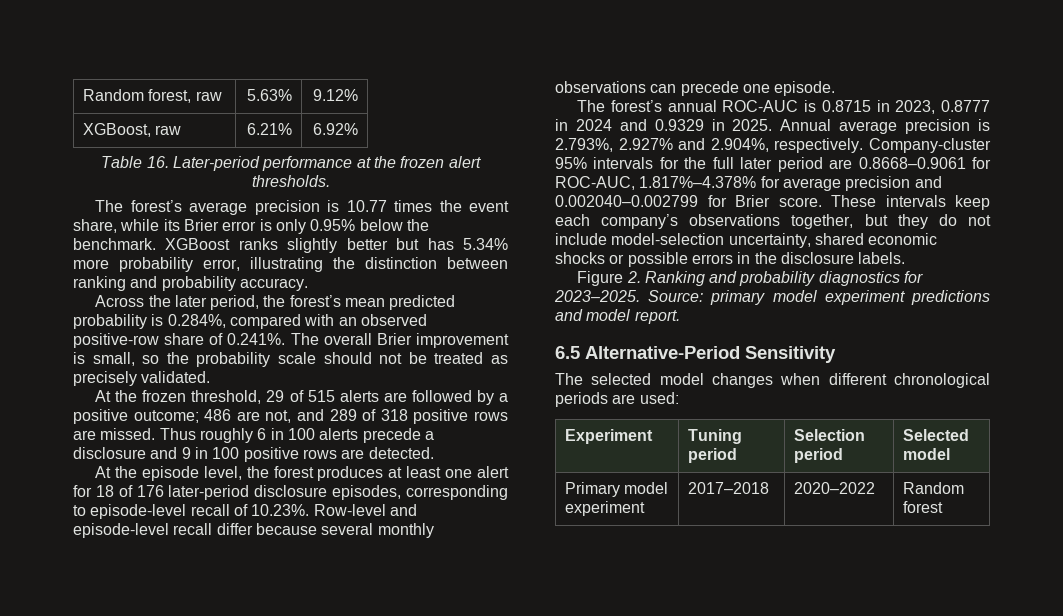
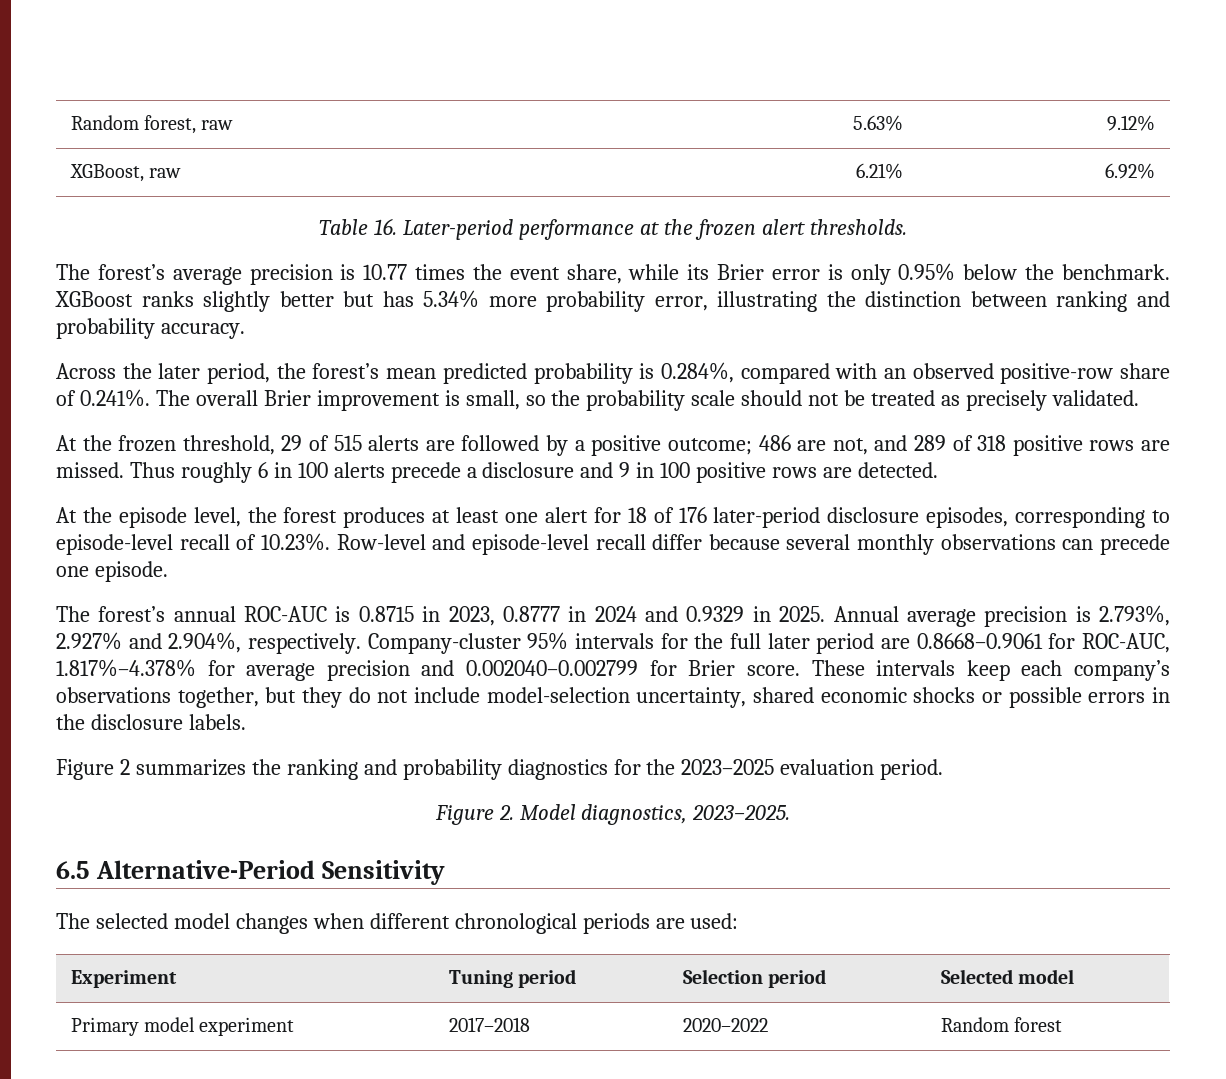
[626,271,924,286] [554,290,990,305] [555,309,680,324] 2. Ranking and probability diagnostics for 2023–2025. Source: primary model experiment predictions and model report. -> [119,759,944,780] [434,804,791,825] 2 summarizes the ranking and probability diagnostics for the 2023–2025 evaluation period. // Figure 2. Model diagnostics, 2023–2025.

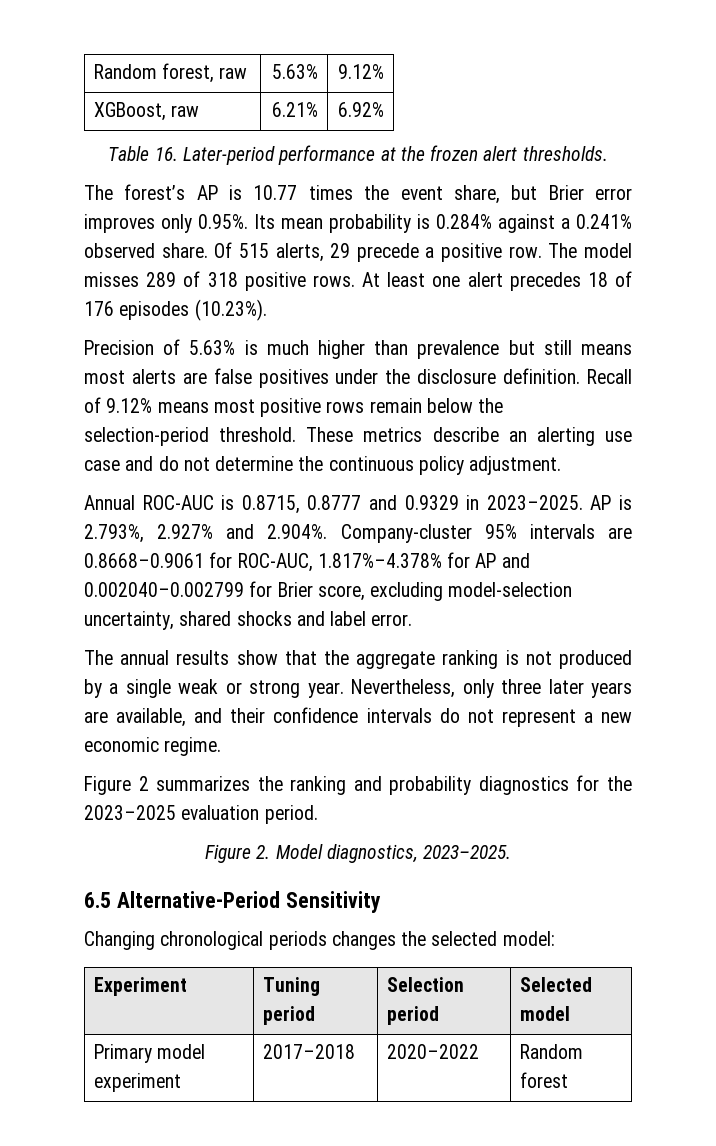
[172,264,333,285] average precision -> [196,185,218,200] AP
[628,263,1171,285] [55,290,1170,312] [56,318,245,339] [56,362,1170,384] [56,389,1139,411] [56,435,1170,456] [56,462,938,483] [56,507,451,528] while its Brier error is only 0.95% below the benchmark. XGBoost ranks slightly better but has 5.34% more probability error, illustrating the distinction between ranking and probability accuracy. // Across the later period, the forest’s mean predicted probability is 0.284%, compared with an observed positive-row share of 0.241%. The overall Brier improvement is small, so the probability scale should not be treated as precisely validated. // At the frozen threshold, 29 of 515 alerts are followed by a positive outcome; 486 are not, and 289 of 318 positive rows are missed. Thus roughly 6 in 100 alerts precede a disclosure and 9 in 100 positive rows are detected. // At the episode level, the forest produces at -> [511,185,633,200] [84,214,632,233] [84,242,632,262] [84,271,380,291] but Brier error improves only 0.95%. Its mean probability is 0.284% against a 0.241% observed share. Of 515 alerts, 29 precede a positive row. The model misses 289 of 318 positive rows. At
[593,507,621,523] for -> [509,272,581,291] precedes
[713,507,1171,528] [56,533,1170,555] [56,561,168,582] [56,606,1068,627] later-period disclosure episodes, corresponding to episode-level recall of 10.23%. Row-level and episode-level recall differ because several monthly observations can precede one episode. // The forest’s annual ROC-AUC is 0.8715 in 2023, 0.8777 in 2024 and 0.9329 in 2025. Annual average precision -> [119,299,267,321] [84,339,632,359] [84,368,633,388] [84,397,504,417] [84,427,633,446] [84,456,562,475] [84,495,612,514] episodes (10.23%). // Precision of 5.63% is much higher than prevalence but still means most alerts are false positives under the disclosure definition. Recall of 9.12% means most positive rows remain below the selection-period threshold. These metrics describe an alerting use case and do not determine the continuous policy adjustment. // Annual ROC-AUC is 0.8715, 0.8777 and 0.9329 in 2023–2025. AP
[168,632,361,654] 2.904%, respectively. -> [267,524,328,539] 2.904%.
[660,633,875,654] for the full later period -> (595, 531) none
[246,660,410,681] average precision -> [475,553,497,568] AP
[746,660,1171,681] [56,687,1170,708] [56,714,246,730] score. These intervals keep each company’s observations together, but they do not include model-selection uncertainty, shared economic shocks or possible errors in the disclosure labels. -> [317,582,573,601] [84,611,413,630] [84,650,632,669] [84,679,632,698] [84,707,633,727] [84,737,222,756] score, excluding model-selection uncertainty, shared shocks and label error. // The annual results show that the aggregate ranking is not produced by a single weak or strong year. Nevertheless, only three later years are available, and their confidence intervals do not represent a new economic regime.
[56,913,739,934] The selected model changes when different chronological periods are used: -> [84,931,555,950] Changing chronological periods changes the selected model:

